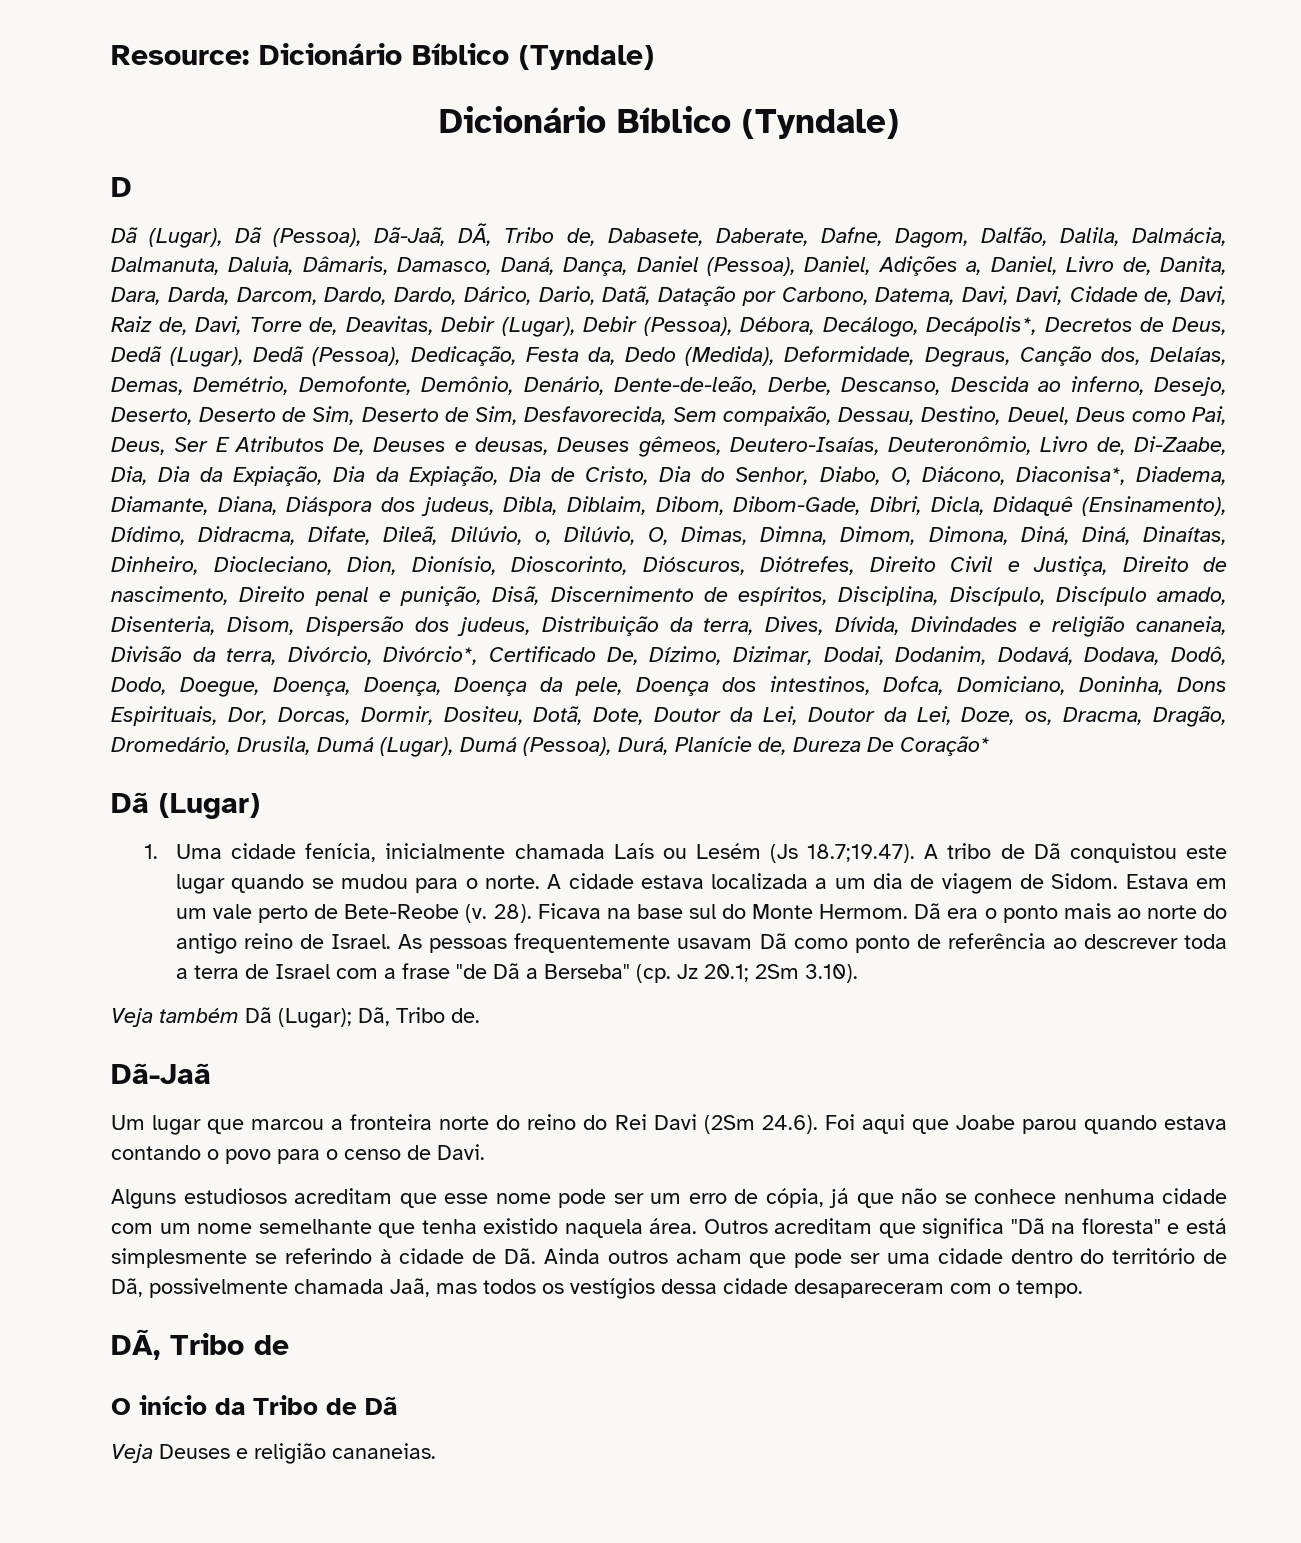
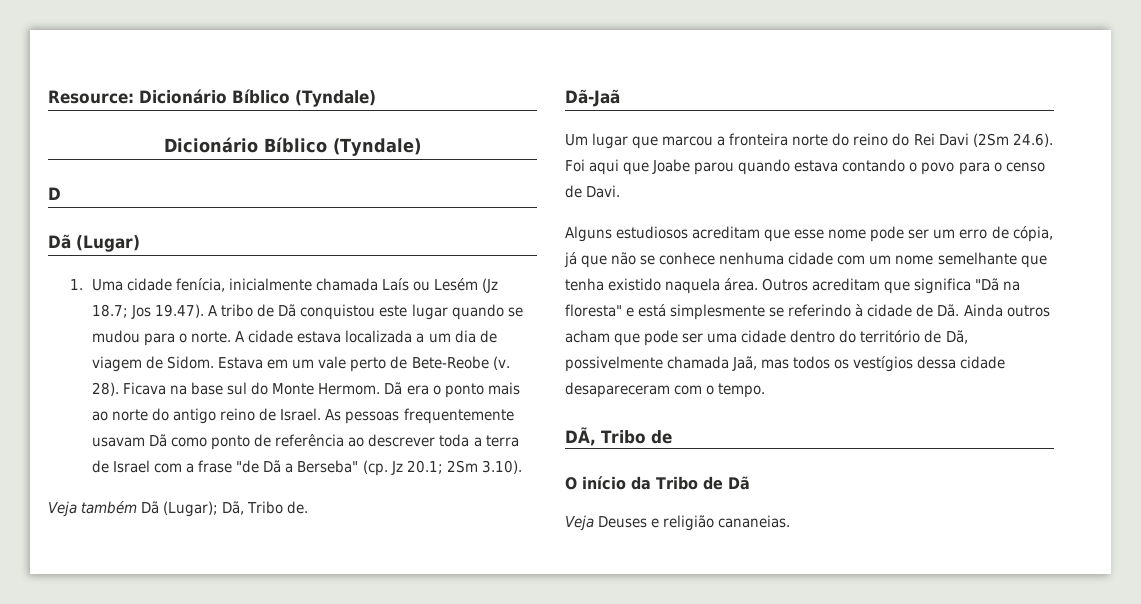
[111,223,1227,248] [111,256,1228,276] [111,286,1227,306] [111,316,1227,337] [111,346,1227,367] [111,376,1228,396] [111,406,1227,426] [111,436,1228,457] [111,466,1227,486] [111,496,1227,516] [111,526,1227,545] [111,556,1227,576] [111,586,1227,606] [111,616,1227,637] [111,646,1228,665] [111,676,1227,697] [111,706,1227,727] [111,736,990,757] // Dã (Lugar), Dã (Pessoa), Dã-Jaã, DÃ, Tribo de, Dabasete, Daberate, Dafne, Dagom, Dalfão, Dalila, Dalmácia, Dalmanuta, Daluia, Dâmaris, Damasco, Daná, Dança, Daniel (Pessoa), Daniel, Adições a, Daniel, Livro de, Danita, Dara, Darda, Darcom, Dardo, Dardo, Dárico, Dario, Datã, Datação por Carbono, Datema, Davi, Davi, Cidade de, Davi, Raiz de, Davi, Torre de, Deavitas, Debir (Lugar), Debir (Pessoa), Débora, Decálogo, Decápolis*, Decretos de Deus, Dedã (Lugar), Dedã (Pessoa), Dedicação, Festa da, Dedo (Medida), Deformidade, Degraus, Canção dos, Delaías, Demas, Demétrio, Demofonte, Demônio, Denário, Dente-de-leão, Derbe, Descanso, Descida ao inferno, Desejo, Deserto, Deserto de Sim, Deserto de Sim, Desfavorecida, Sem compaixão, Dessau, Destino, Deuel, Deus como Pai, Deus, Ser E Atributos De, Deuses e deusas, Deuses gêmeos, Deutero-Isaías, Deuteronômio, Livro de, Di-Zaabe, Dia, Dia da Expiação, Dia da Expiação, Dia de Cristo, Dia do Senhor, Diabo, O, Diácono, Diaconisa*, Diadema, Diamante, Diana, Diáspora dos judeus, Dibla, Diblaim, Dibom, Dibom-Gade, Dibri, Dicla, Didaquê (Ensinamento), Dídimo, Didracma, Difate, Dileã, Dilúvio, o, Dilúvio, O, Dimas, Dimna, Dimom, Dimona, Diná, Diná, Dinaítas, Dinheiro, Diocleciano, Dion, Dionísio, Dioscorinto, Dióscuros, Diótrefes, Direito Civil e Justiça, Direito de nascimento, Direito penal e punição, Disã, Discernimento de espíritos, Disciplina, Discípulo, Discípulo amado, Disenteria, Disom, Dispersão dos judeus, Distribuição da terra, Dives, Dívida, Divindades e religião cananeia, Divisão da terra, Divórcio, Divórcio*, Certificado De, Dízimo, Dizimar, Dodai, Dodanim, Dodavá, Dodava, Dodô, Dodo, Doegue, Doença, Doença, Doença da pele, Doença dos intestinos, Dofca, Domiciano, Doninha, Dons Espirituais, Dor, Dorcas, Dormir, Dositeu, Dotã, Dote, Doutor da Lei, Doutor da Lei, Doze, os, Dracma, Dragão, Dromedário, Drusila, Dumá (Lugar), Dumá (Pessoa), Durá, Planície de, Dureza De Coração* -> (61, 193) none
[770,844,916,863] (Js 18.7;19.47). -> [482,278,499,293] [92,304,205,319] (Jz 18.7; Jos 19.47).

